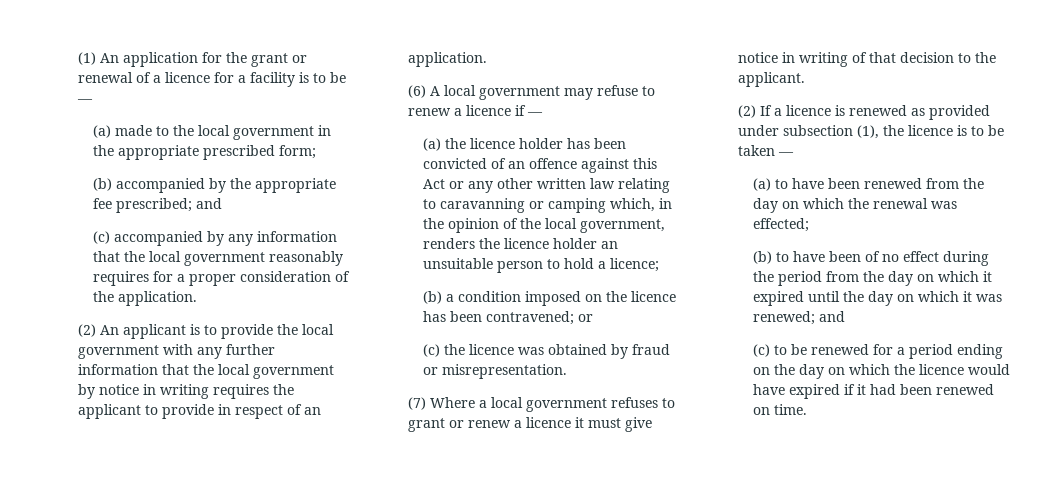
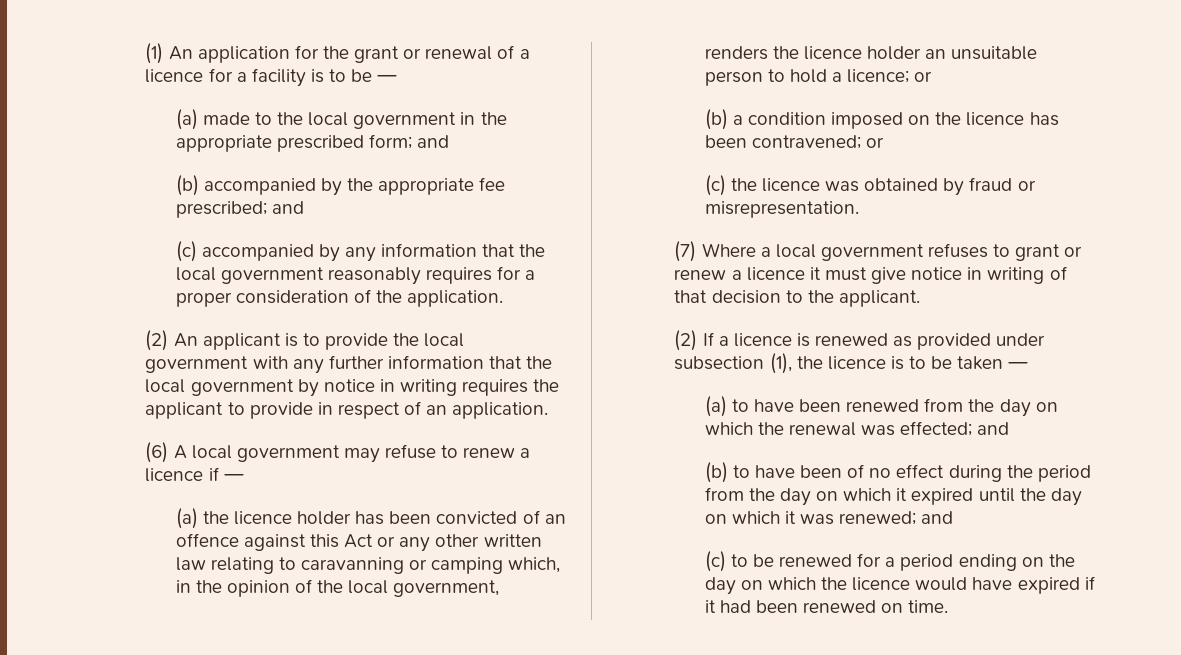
(317, 152) none -> [417,135,450,148] and
(660, 265) none -> [914,71,933,82] or
(810, 225) none -> [977,422,1010,435] and

